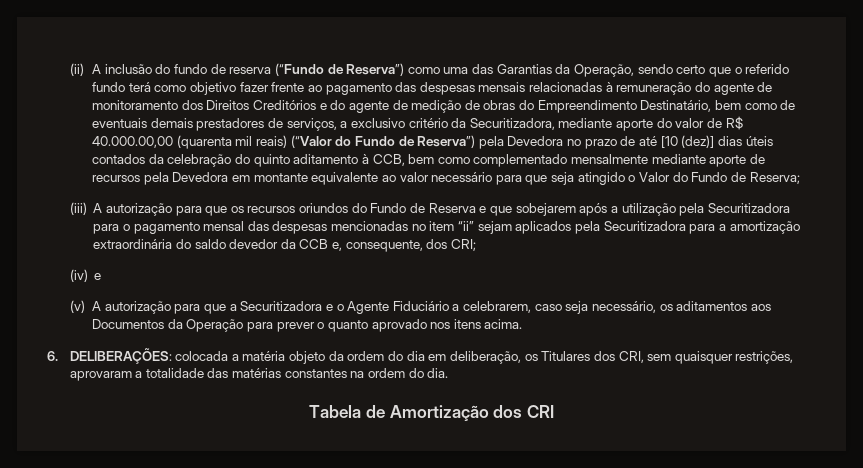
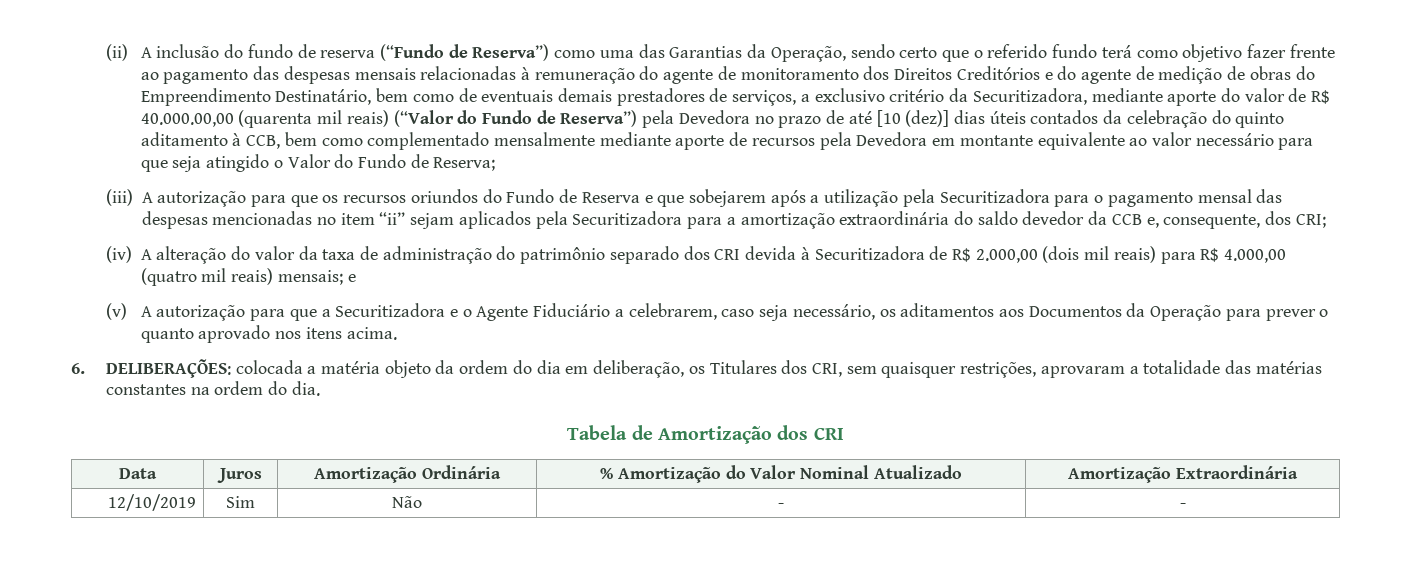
(88, 275) none -> [140,246,1287,264] [140,268,343,286] A alteração do valor da taxa de administração do patrimônio separado dos CRI devida à Securitizadora de R$ 2.000,00 (dois mil reais) para R$ 4.000,00 (quatro mil reais) mensais;
(554, 411) none -> [119,468,157,479] [216,468,262,483] [314,465,501,483] [600,465,962,483] [1068,465,1298,483] [108,494,197,511] [226,496,255,508] [392,496,422,508] [778,503,784,508] [1179,503,1186,508] // Data | Juros | Amortização Ordinária | % Amortização do Valor Nominal Atualizado | Amortização Extraordinária // 12/10/2019 | Sim | Não | - | -

